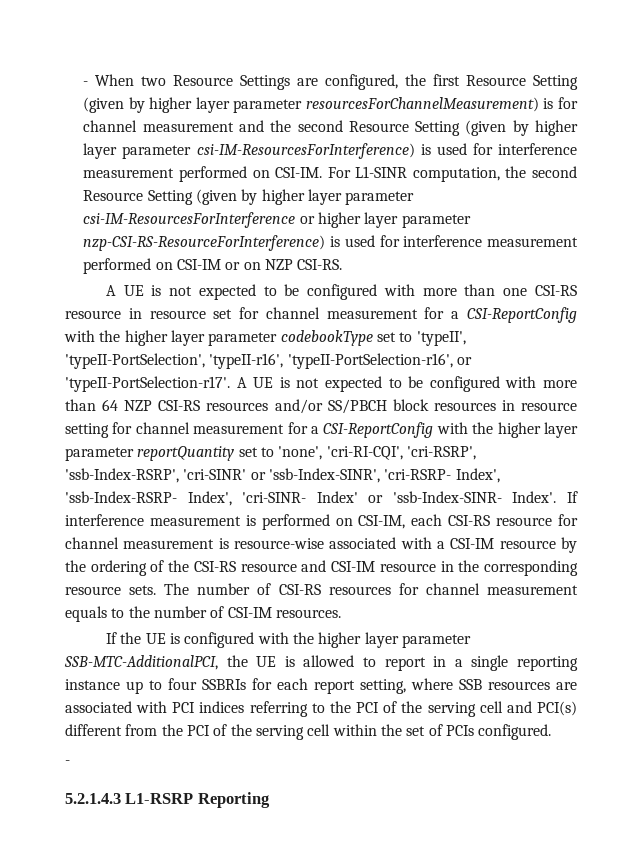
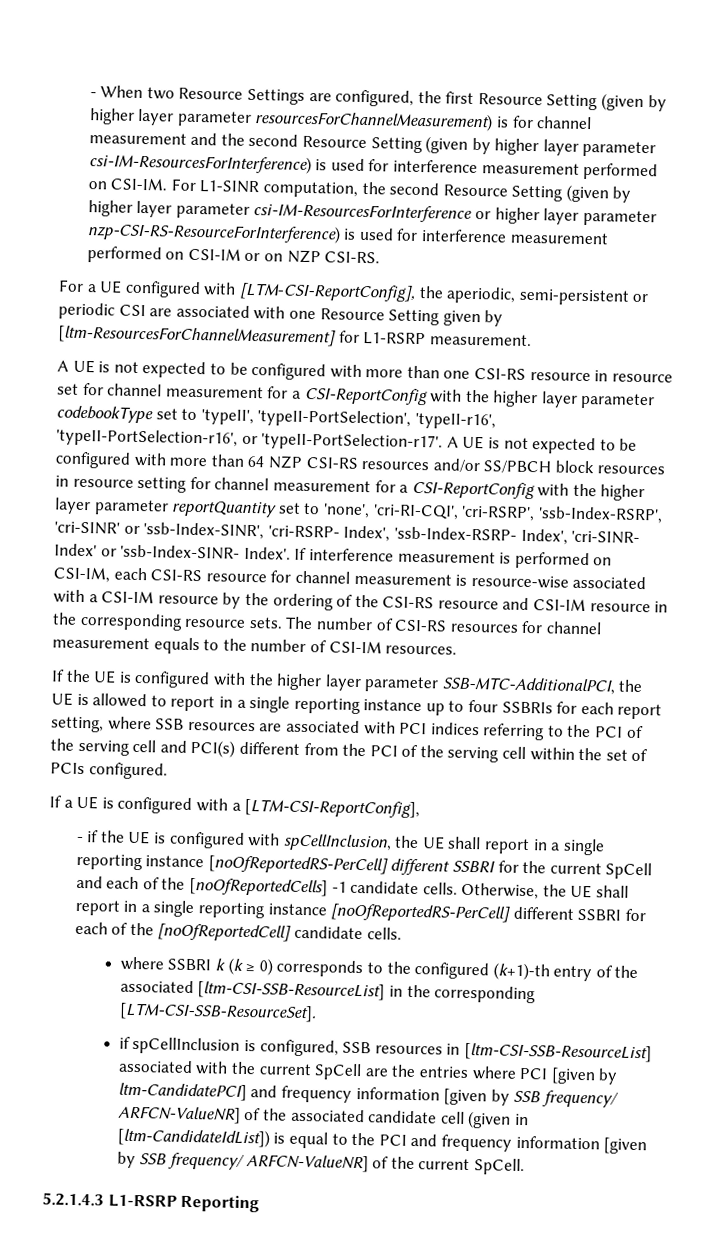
(343, 264) none -> [58,279,649,306] [58,302,504,327] [58,325,532,347] // For a UE configured with [LTM-CSI-ReportConfig], the aperiodic, semi-persistent or periodic CSI are associated with one Resource Setting given by [ltm-ResourcesForChannelMeasurement] for L1-RSRP measurement.
[65,760,70,765] - -> [49,795,421,819] [76,830,605,856] [75,853,653,880] [75,875,630,900] [74,899,646,923] [74,921,402,942] [119,956,639,982] [119,979,537,1004] [118,1002,317,1023] [118,1036,652,1063] [117,1059,619,1085] [117,1082,619,1108] [117,1105,529,1129] [116,1127,648,1155] [116,1151,525,1176] If a UE is configured with a [LTM-CSI-ReportConfig], // - if the UE is configured with spCellInclusion, the UE shall report in a single reporting instance [noOfReportedRS-PerCell] different SSBRI for the current SpCell and each of the [noOfReportedCells] -1 candidate cells. Otherwise, the UE shall report in a single reporting instance [noOfReportedRS-PerCell] different SSBRI for each of the [noOfReportedCell] candidate cells. // where SSBRI k (k ≥ 0) corresponds to the configured (k+1)-th entry of the associated [ltm-CSI-SSB-ResourceList] in the corresponding [LTM-CSI-SSB-ResourceSet]. // if spCellInclusion is configured, SSB resources in [ltm-CSI-SSB-ResourceList] associated with the current SpCell are the entries where PCI [given by ltm-CandidatePCI] and frequency information [given by SSB frequency/ ARFCN-ValueNR] of the associated candidate cell (given in [ltm-CandidateIdList]) is equal to the PCI and frequency information [given by SSB frequency/ ARFCN-ValueNR] of the current SpCell.

